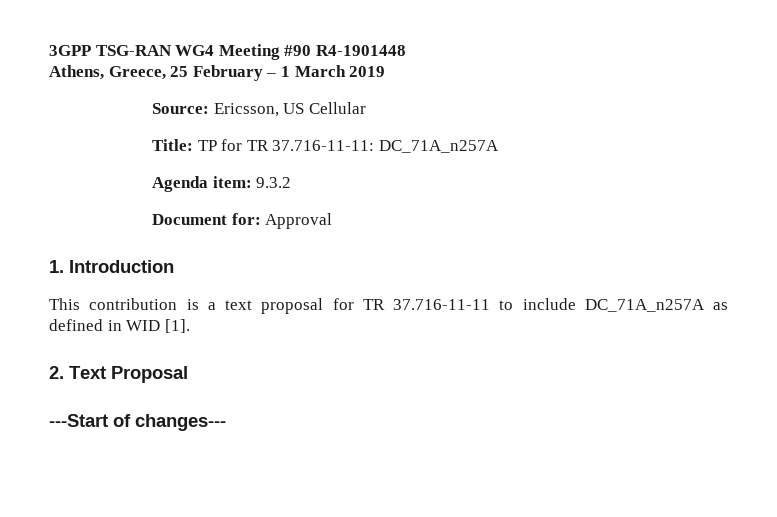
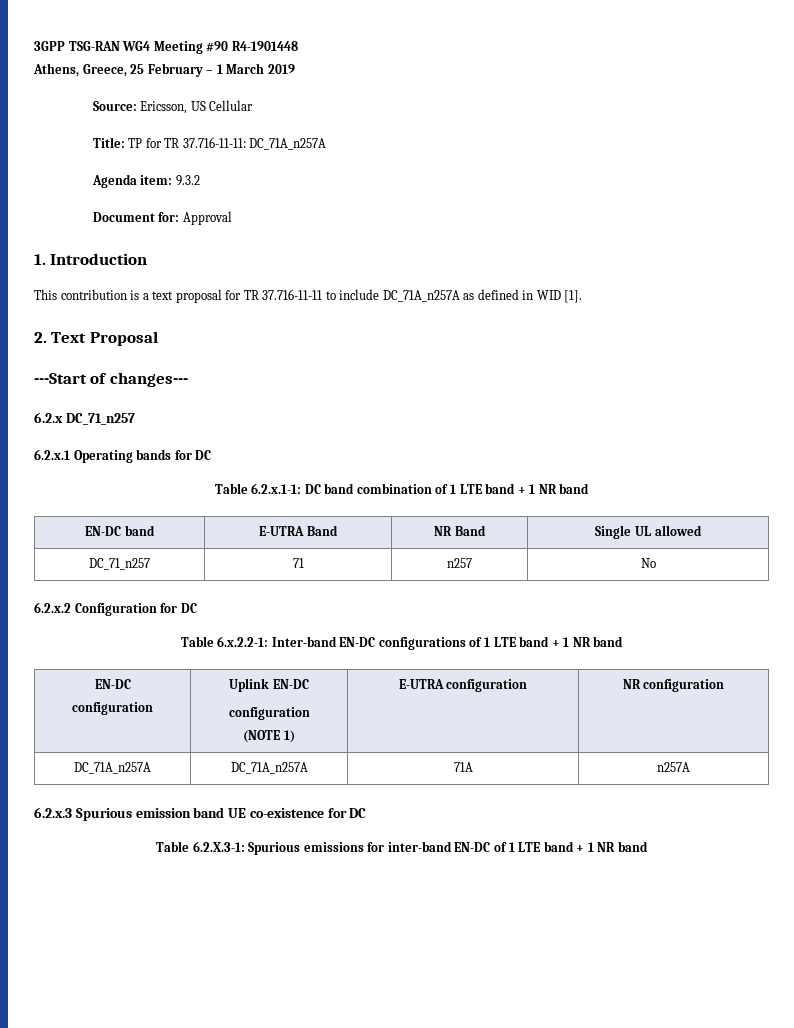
(226, 422) none -> [34,412,135,425] [34,449,212,463] [214,483,590,494] [85,525,155,536] [259,525,338,536] [434,525,486,536] [595,525,702,539] [89,558,150,570] [292,558,304,568] [447,558,472,568] [640,558,656,568] [34,602,197,616] [180,636,624,650] [94,679,131,689] [72,702,153,715] [229,678,309,692] [228,707,310,720] [243,730,295,743] [398,679,528,692] [622,679,725,692] [74,762,151,774] [230,762,308,774] [453,762,473,772] [657,762,691,772] [34,807,367,821] [156,841,648,855] // 6.2.x DC_71_n257 // 6.2.x.1 Operating bands for DC // Table 6.2.x.1-1: DC band combination of 1 LTE band + 1 NR band // EN-DC band | E-UTRA Band | NR Band | Single UL allowed // DC_71_n257 | 71 | n257 | No // 6.2.x.2 Configuration for DC // Table 6.x.2.2-1: Inter-band EN-DC configurations of 1 LTE band + 1 NR band // EN-DC // configuration | Uplink EN-DC // configuration // (NOTE 1) | E-UTRA configuration | NR configuration // DC_71A_n257A | DC_71A_n257A | 71A | n257A // 6.2.x.3 Spurious emission band UE co-existence for DC // Table 6.2.X.3-1: Spurious emissions for inter-band EN-DC of 1 LTE band + 1 NR band

